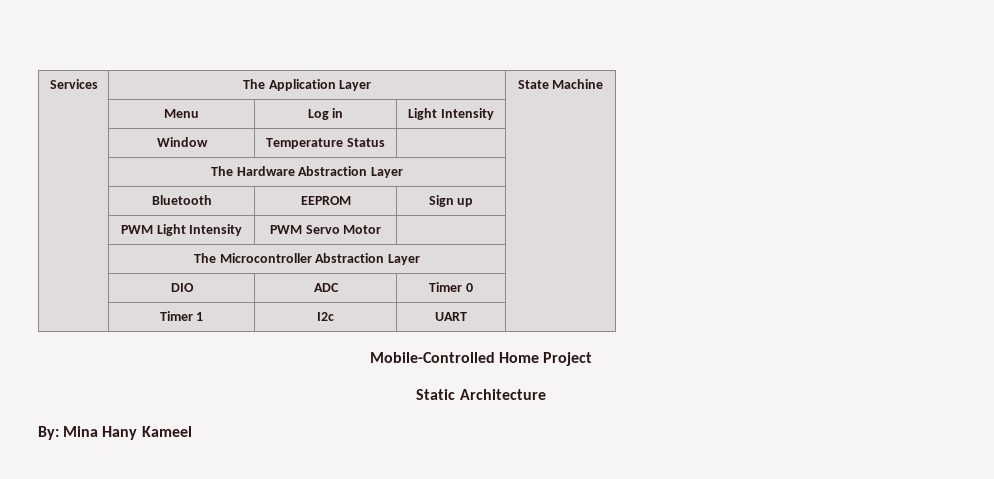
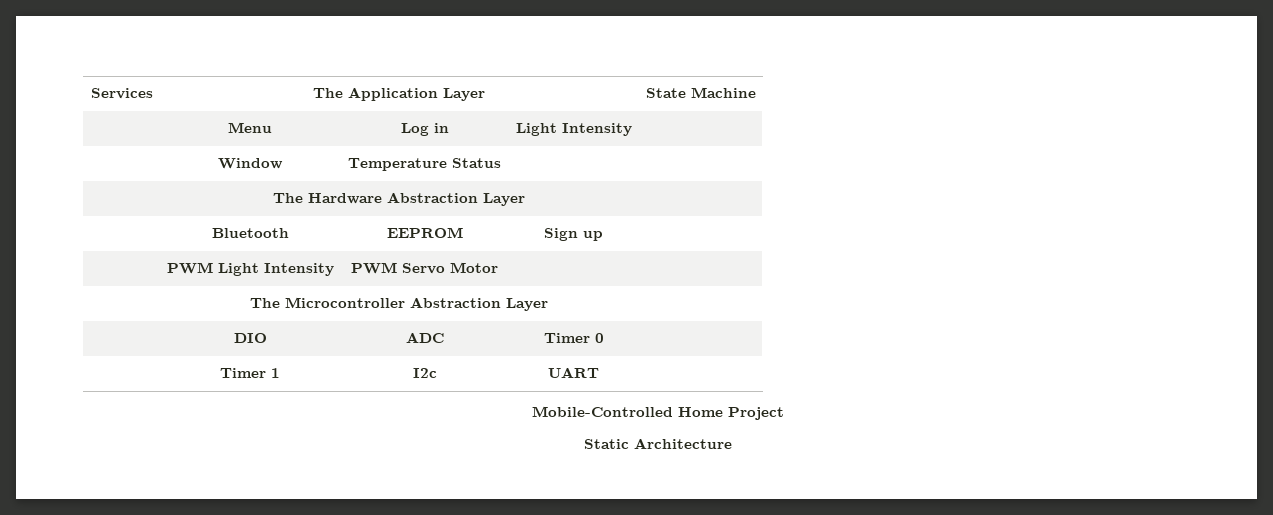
[38,426,192,440] // By: Mina Hany Kameel -> (732, 443) none

